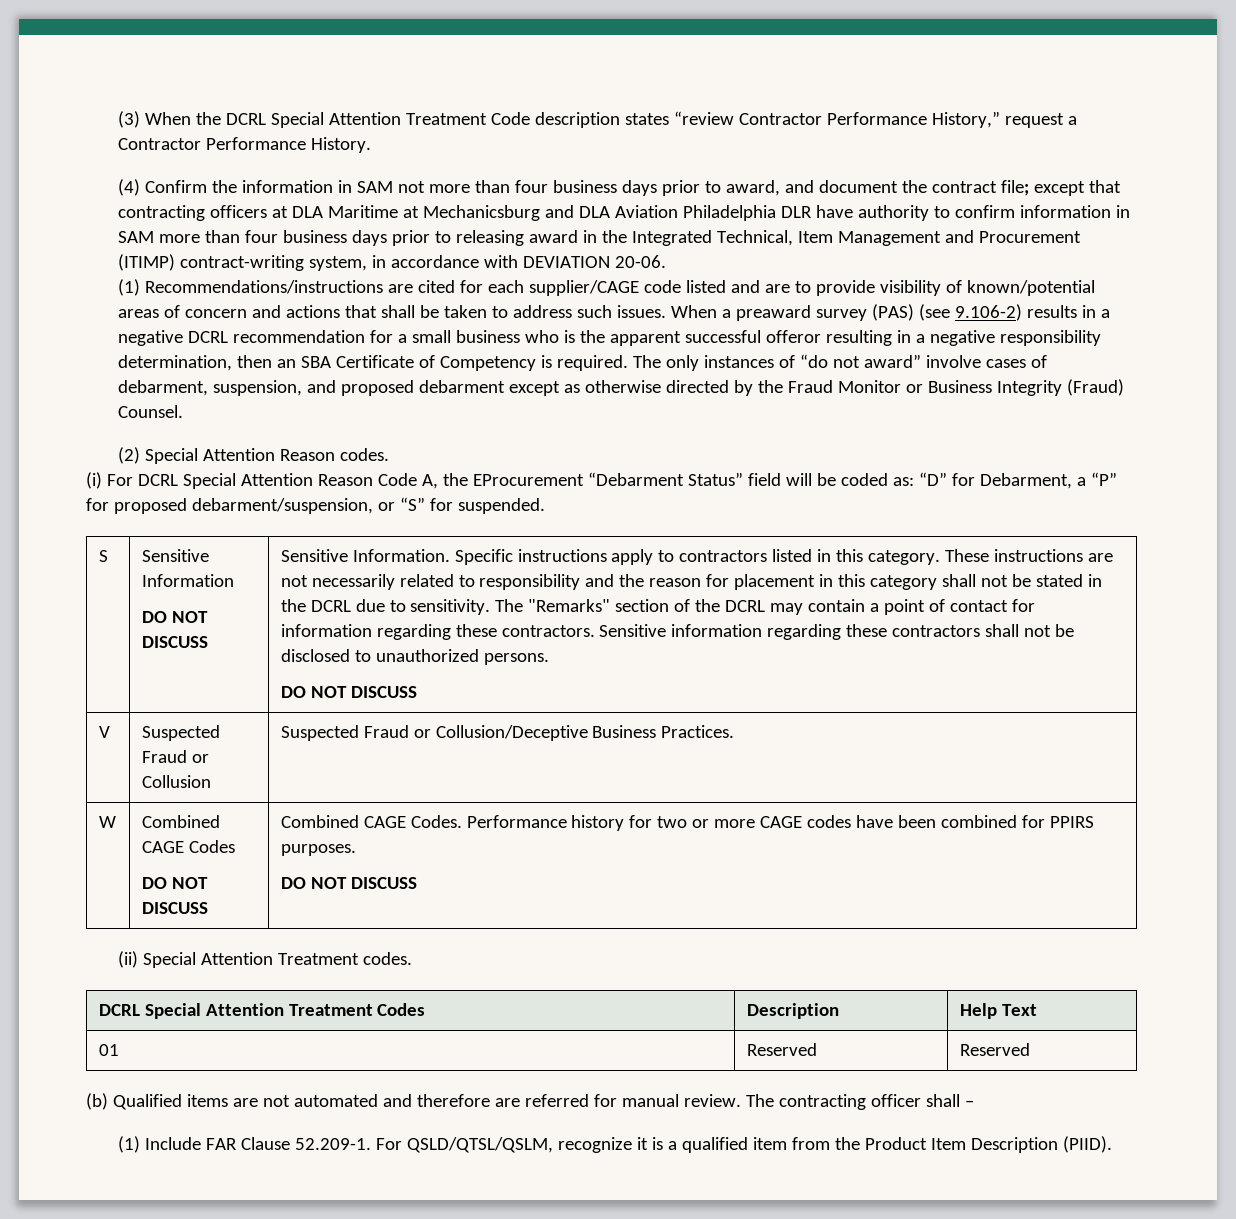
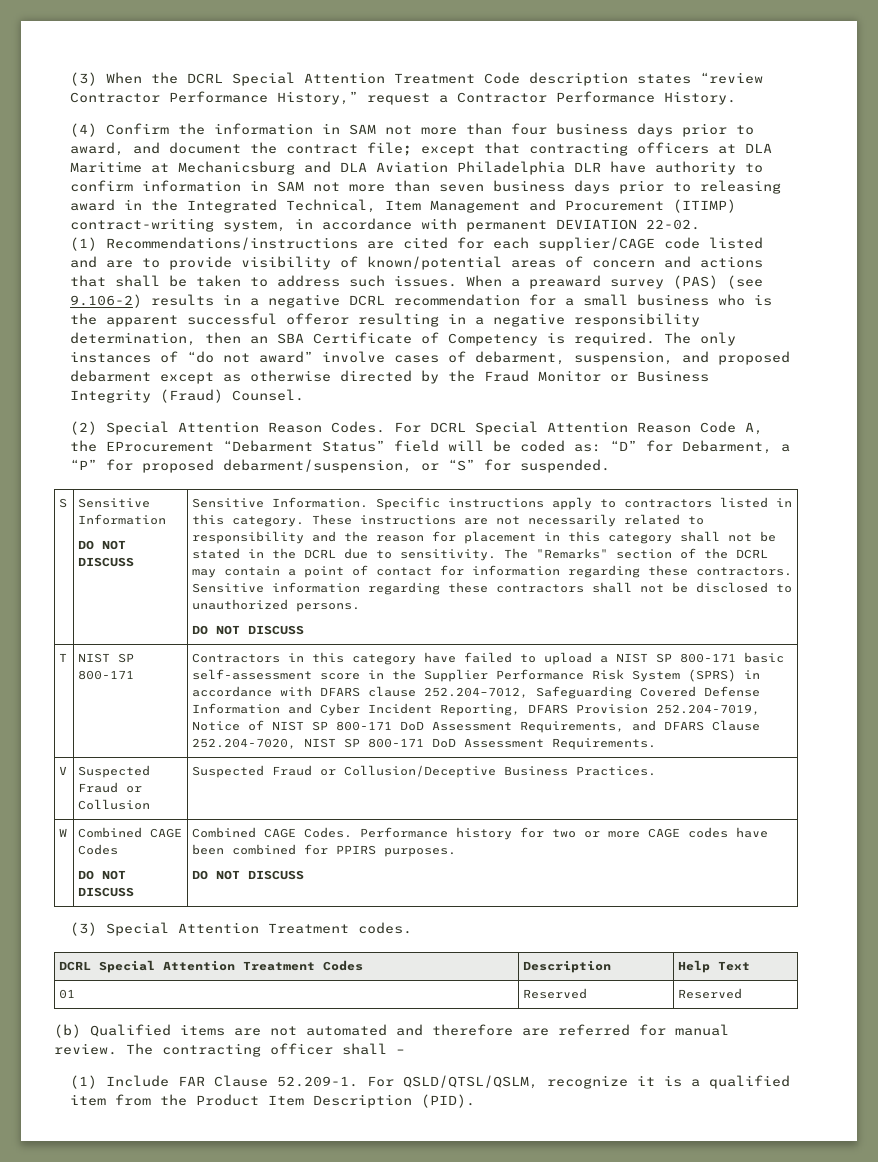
[158,230,278,243] more than four -> [312,180,484,192] not more than seven
[522,255,666,268] DEVIATION 20-06. -> [465,219,700,232] permanent DEVIATION 22-02.
[339,448,389,461] [86,472,102,489] codes. // (i) -> [330,421,385,433] Codes.
(417, 692) none -> [59,653,68,662] [78,653,135,663] [78,670,135,680] [192,652,785,665] [192,669,761,682] [192,686,761,699] [192,703,761,716] [192,720,761,733] [192,738,657,750] // T | NIST SP 800-171 | Contractors in this category have failed to upload a NIST SP 800-171 basic self-assessment score in the Supplier Performance Risk System (SPRS) in accordance with DFARS clause 252.204–7012, Safeguarding Covered Defense Information and Cyber Incident Reporting, DFARS Provision 252.204-7019, Notice of NIST SP 800-171 DoD Assessment Requirements, and DFARS Clause 252.204-7020, NIST SP 800-171 DoD Assessment Requirements.
[117,951,138,968] (ii) -> [69,922,97,936] (3)
[1062,1136,1112,1153] (PIID). -> [420,1094,475,1108] (PID).

